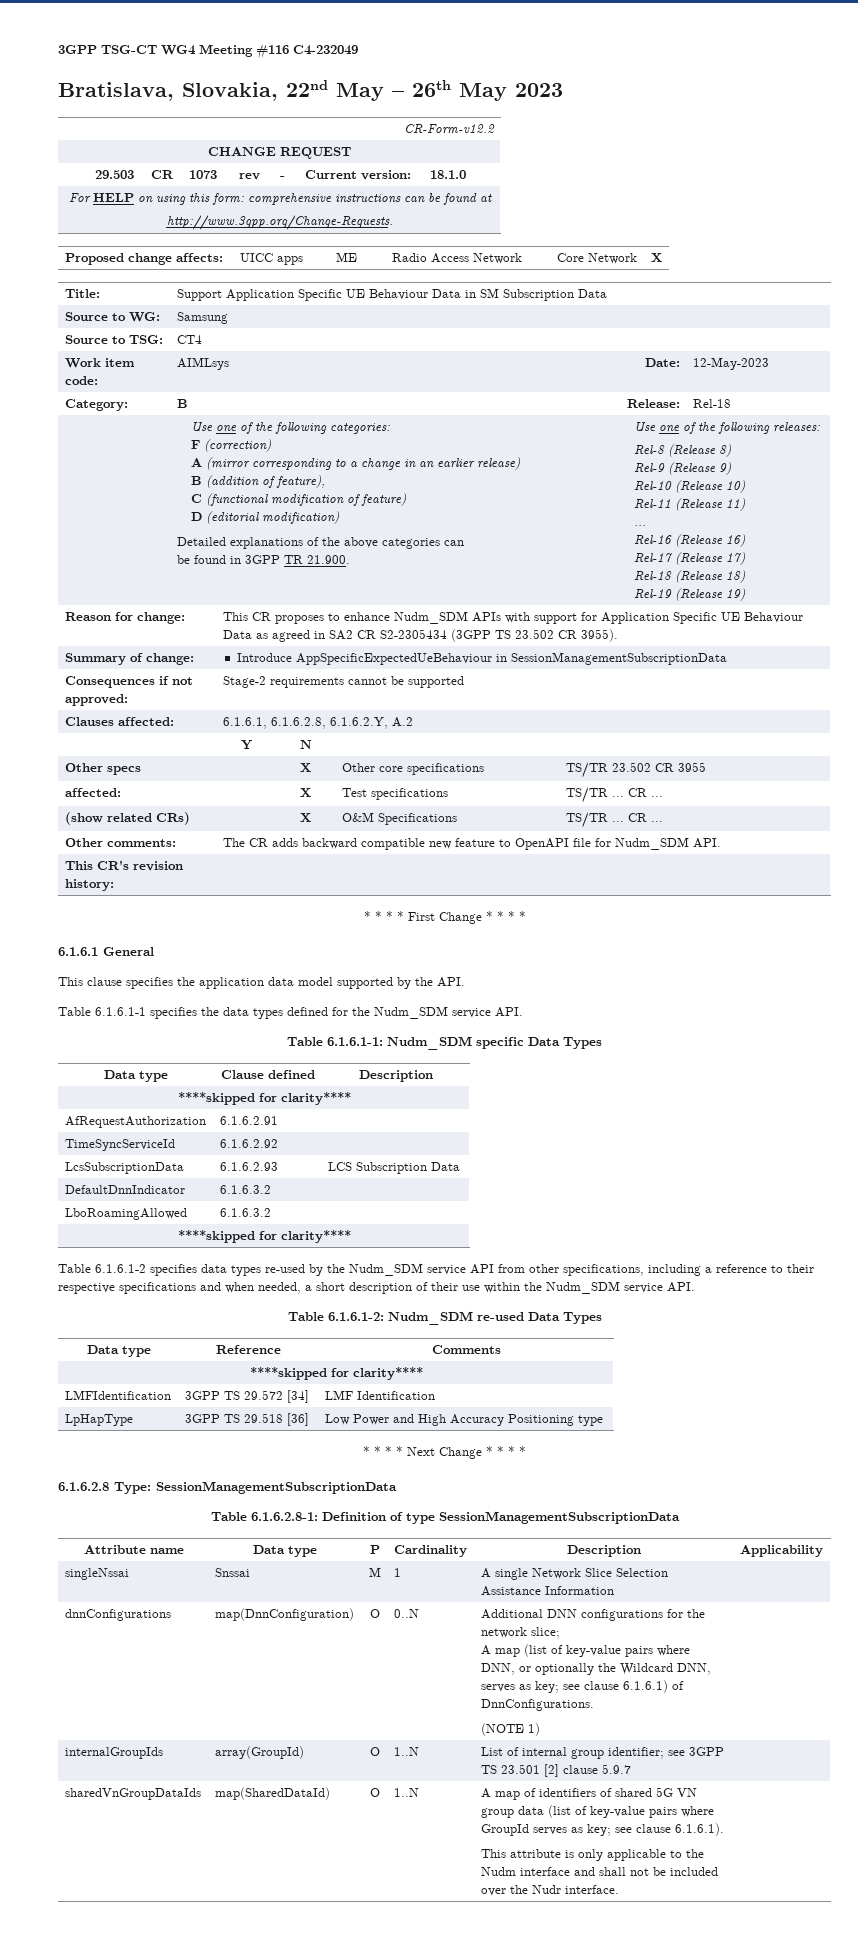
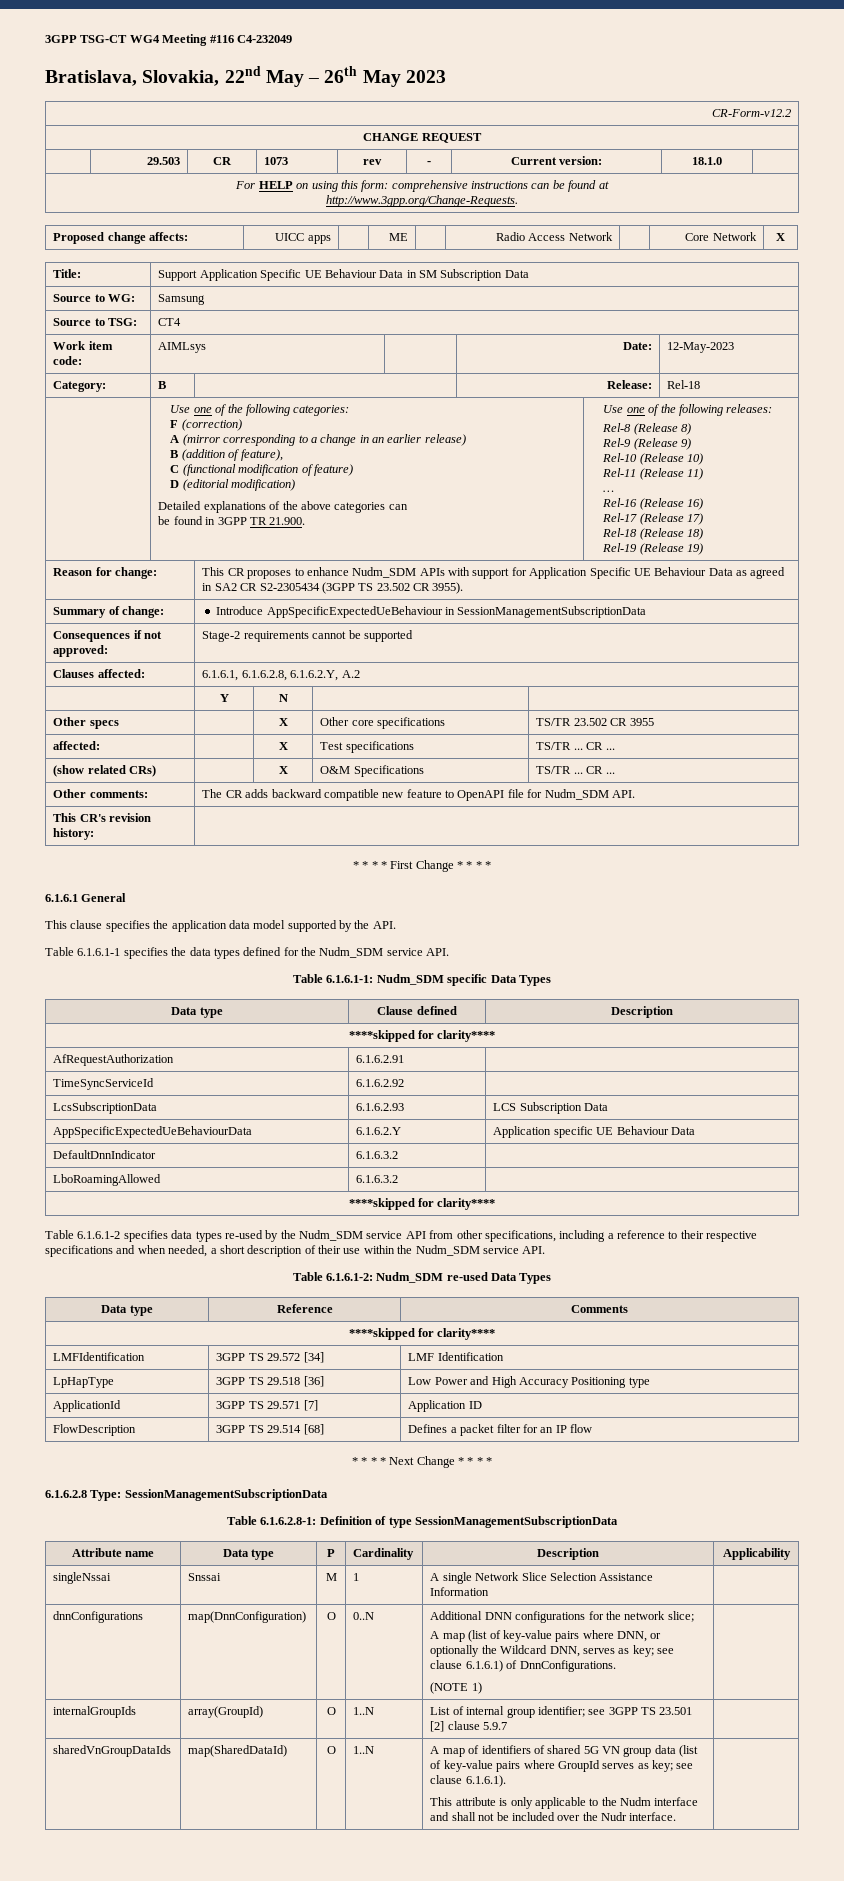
(460, 1166) none -> [53,1126,253,1138] [356,1127,402,1135] [493,1126,695,1138] // AppSpecificExpectedUeBehaviourData | 6.1.6.2.Y | Application specific UE Behaviour Data
(603, 1420) none -> [53,1400,122,1412] [216,1400,318,1411] [408,1400,482,1412] [53,1424,137,1436] [216,1424,324,1435] [408,1424,592,1436] // ApplicationId | 3GPP TS 29.571 [7] | Application ID // FlowDescription | 3GPP TS 29.514 [68] | Defines a packet filter for an IP flow

